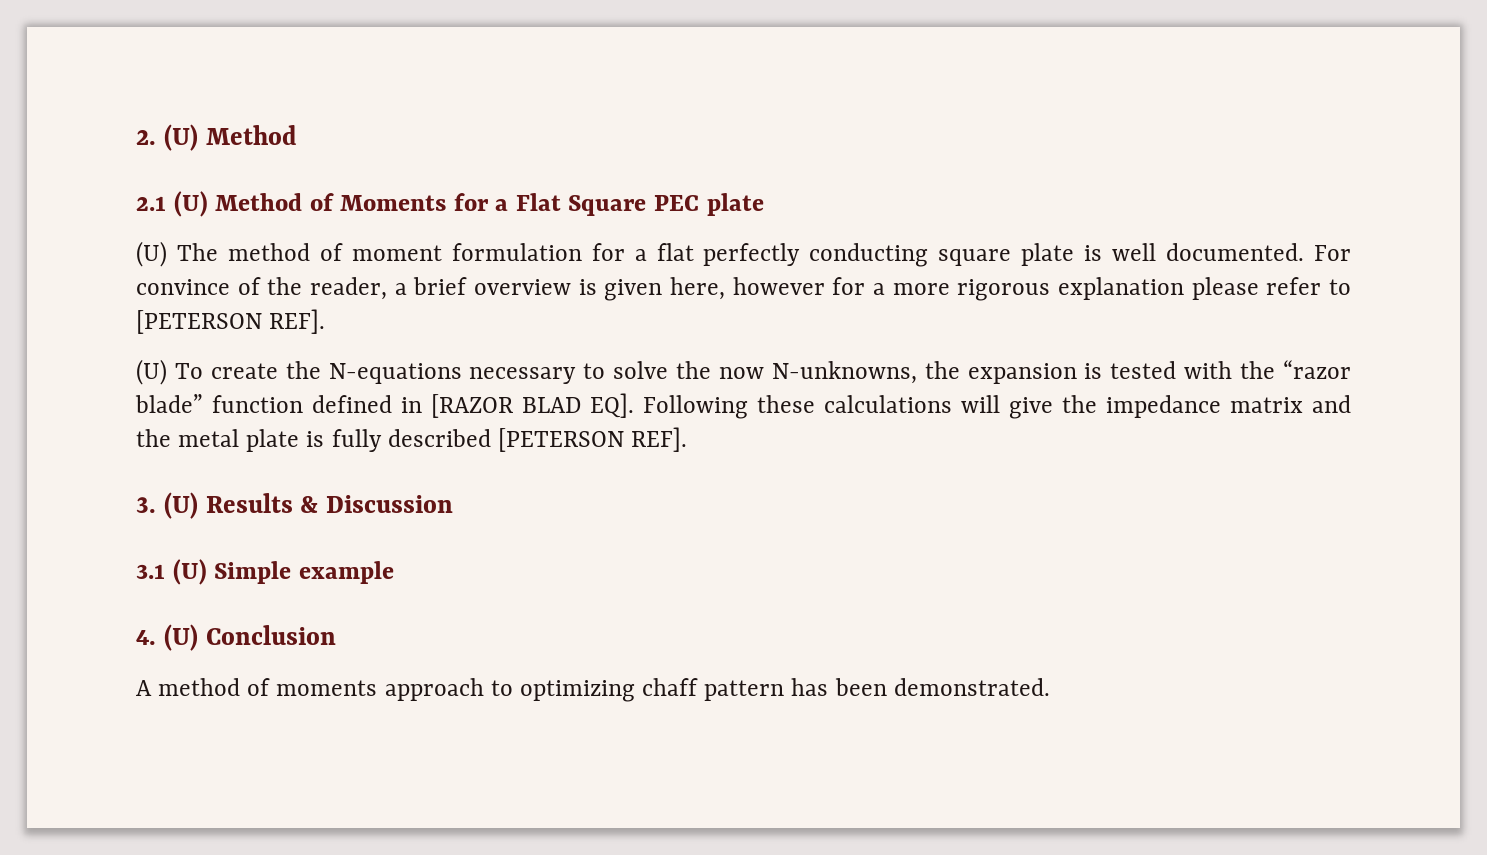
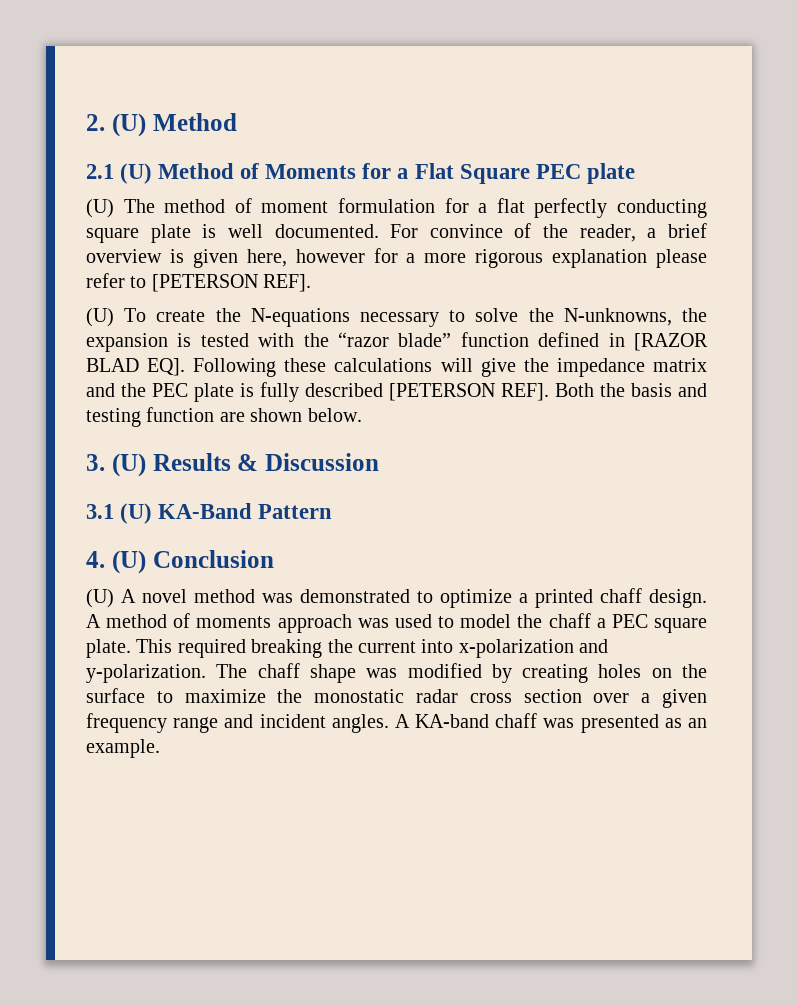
[718,367,764,379] now -> (554, 315) none
[178,429,240,447] metal -> [152,383,188,397] PEC
(688, 439) none -> [555,383,707,397] [86,407,362,427] Both the basis and testing function are shown below.
[214,561,394,584] Simple example -> [158,503,333,519] KA-Band Pattern
(336, 635) none -> [86,588,707,608] (U) A novel method was demonstrated to optimize a printed chaff design.
[490,678,1050,702] to optimizing chaff pattern has been demonstrated. -> [357,613,707,633] [86,639,609,658] [86,663,707,683] [86,688,707,708] [86,713,707,733] [86,739,160,758] was used to model the chaff a PEC square plate. This required breaking the current into x-polarization and y-polarization. The chaff shape was modified by creating holes on the surface to maximize the monostatic radar cross section over a given frequency range and incident angles. A KA-band chaff was presented as an example.

